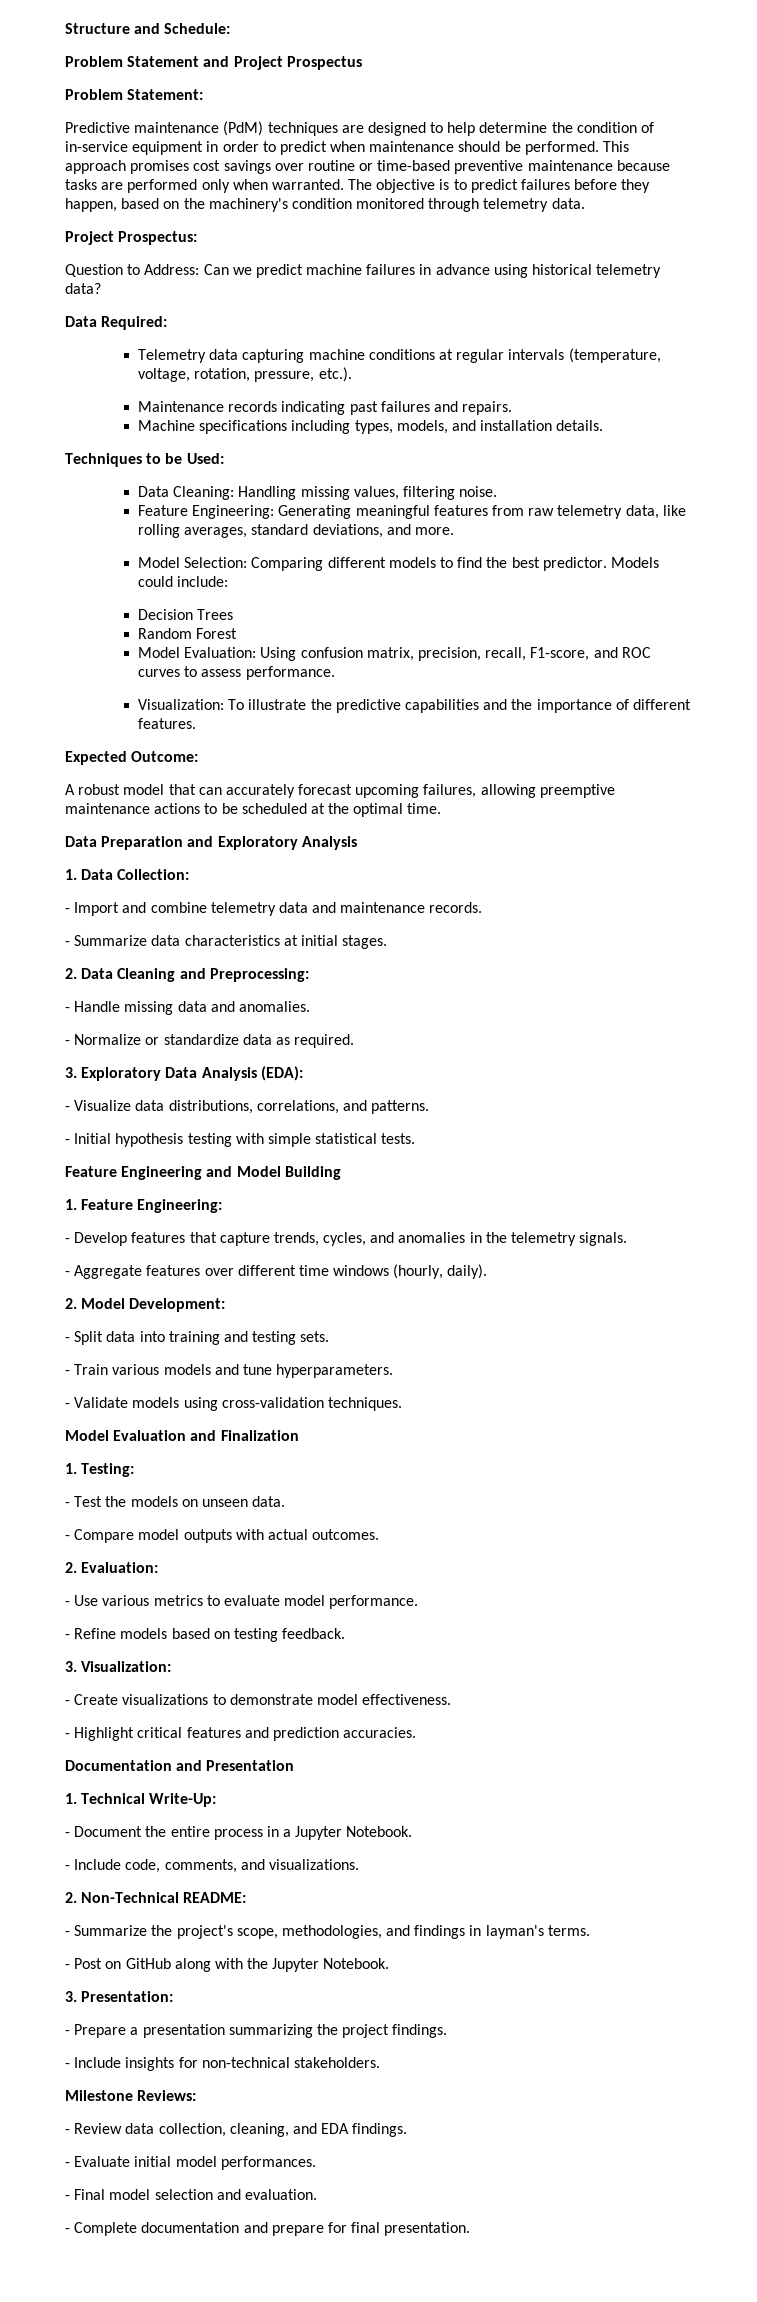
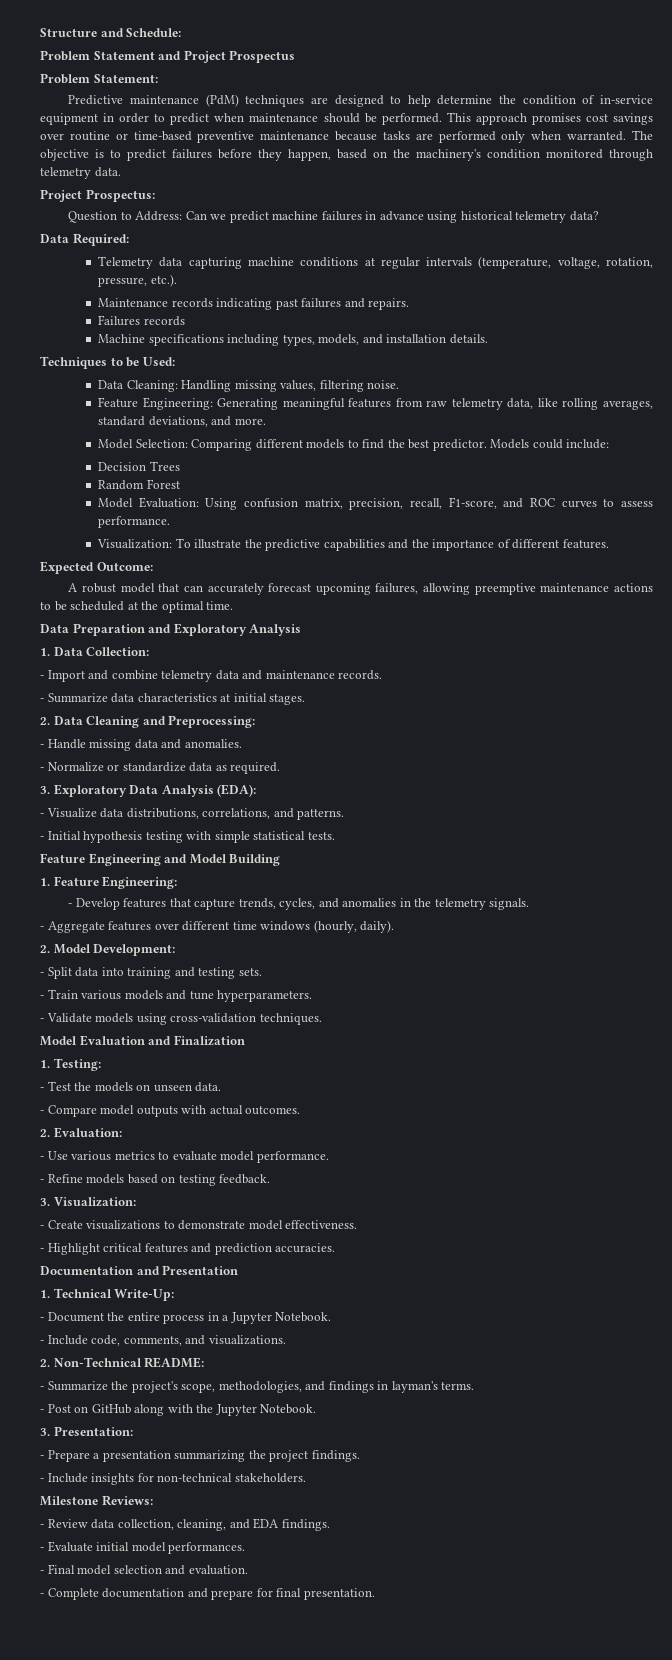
(513, 408) none -> [98,315,185,326] // Failures records

